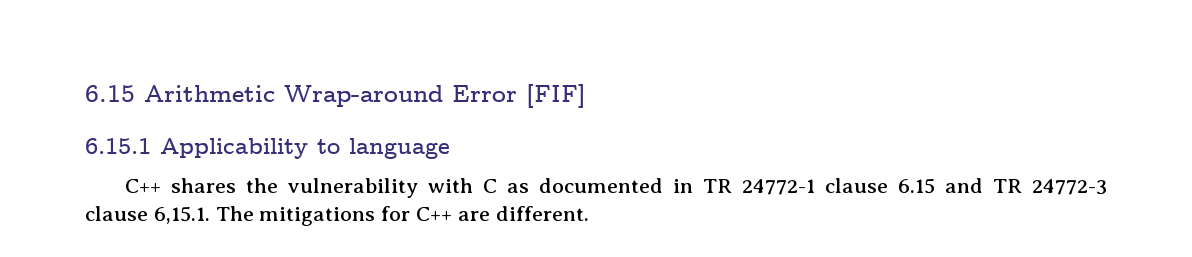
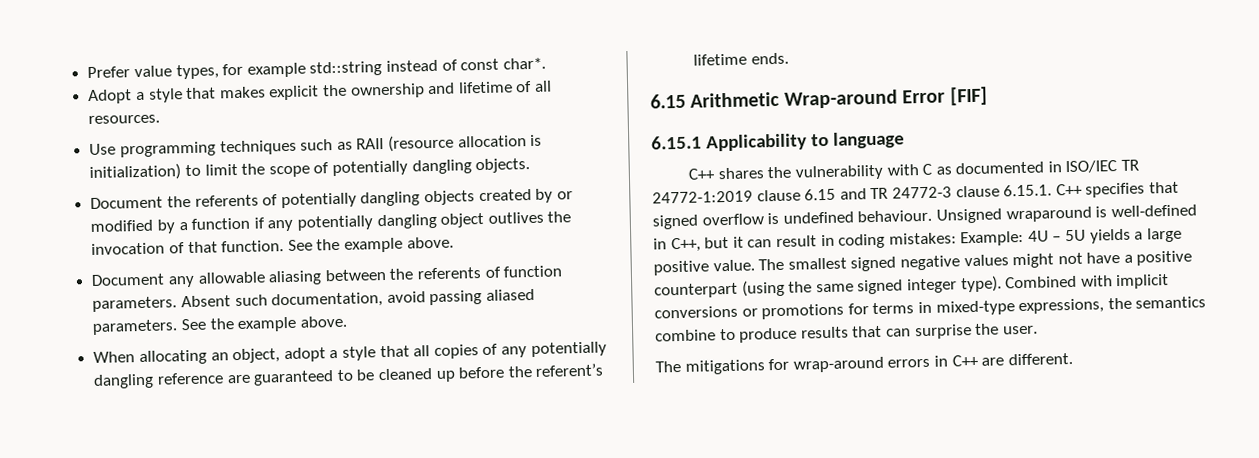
(85, 93) none -> [87,57,546,80] [88,80,552,105] [88,114,161,125] [89,134,543,158] [89,158,531,182] [90,188,573,210] [90,211,572,234] [91,236,454,255] [91,265,563,288] [92,288,535,312] [92,315,347,335] [93,341,607,366] [93,363,604,389] [693,52,790,66] Prefer value types, for example std::string instead of const char*. // Adopt a style that makes explicit the ownership and lifetime of all resources. // Use programming techniques such as RAII (resource allocation is initialization) to limit the scope of potentially dangling objects. // Document the referents of potentially dangling objects created by or modified by a function if any potentially dangling object outlives the invocation of that function. See the example above. // Document any allowable aliasing between the referents of function parameters. Absent such documentation, avoid passing aliased parameters. See the example above. // When allocating an object, adopt a style that all copies of any potentially dangling reference are guaranteed to be cleaned up before the referent’s lifetime ends. //
[702,179,815,195] TR 24772-1 -> [1065,159,1140,174] [652,190,753,204] ISO/IEC TR 24772-1:2019
[153,206,411,226] 6,15.1. The mitigations for -> [1003,181,1179,198] [652,204,1197,230] [653,227,1182,253] [653,250,1193,276] [654,273,1170,299] [654,296,1207,320] [655,323,1038,343] [655,355,948,375] 6.15.1. C++ specifies that signed overflow is undefined behaviour. Unsigned wraparound is well-defined in C++, but it can result in coding mistakes: Example: 4U – 5U yields a large positive value. The smallest signed negative values might not have a positive counterpart (using the same signed integer type). Combined with implicit conversions or promotions for terms in mixed-type expressions, the semantics combine to produce results that can surprise the user. // The mitigations for wrap-around errors in

